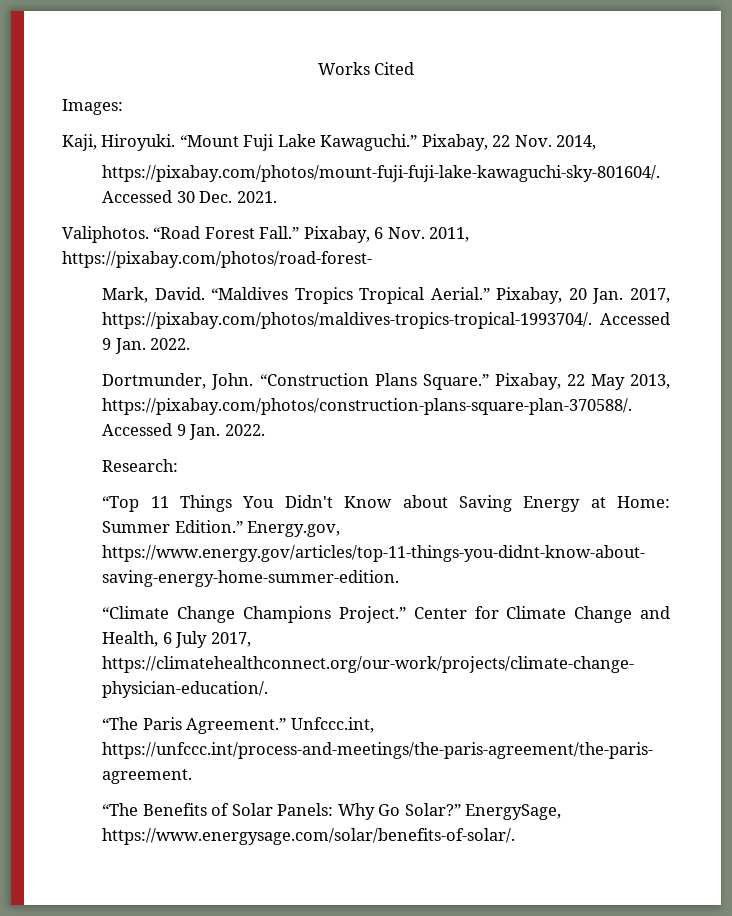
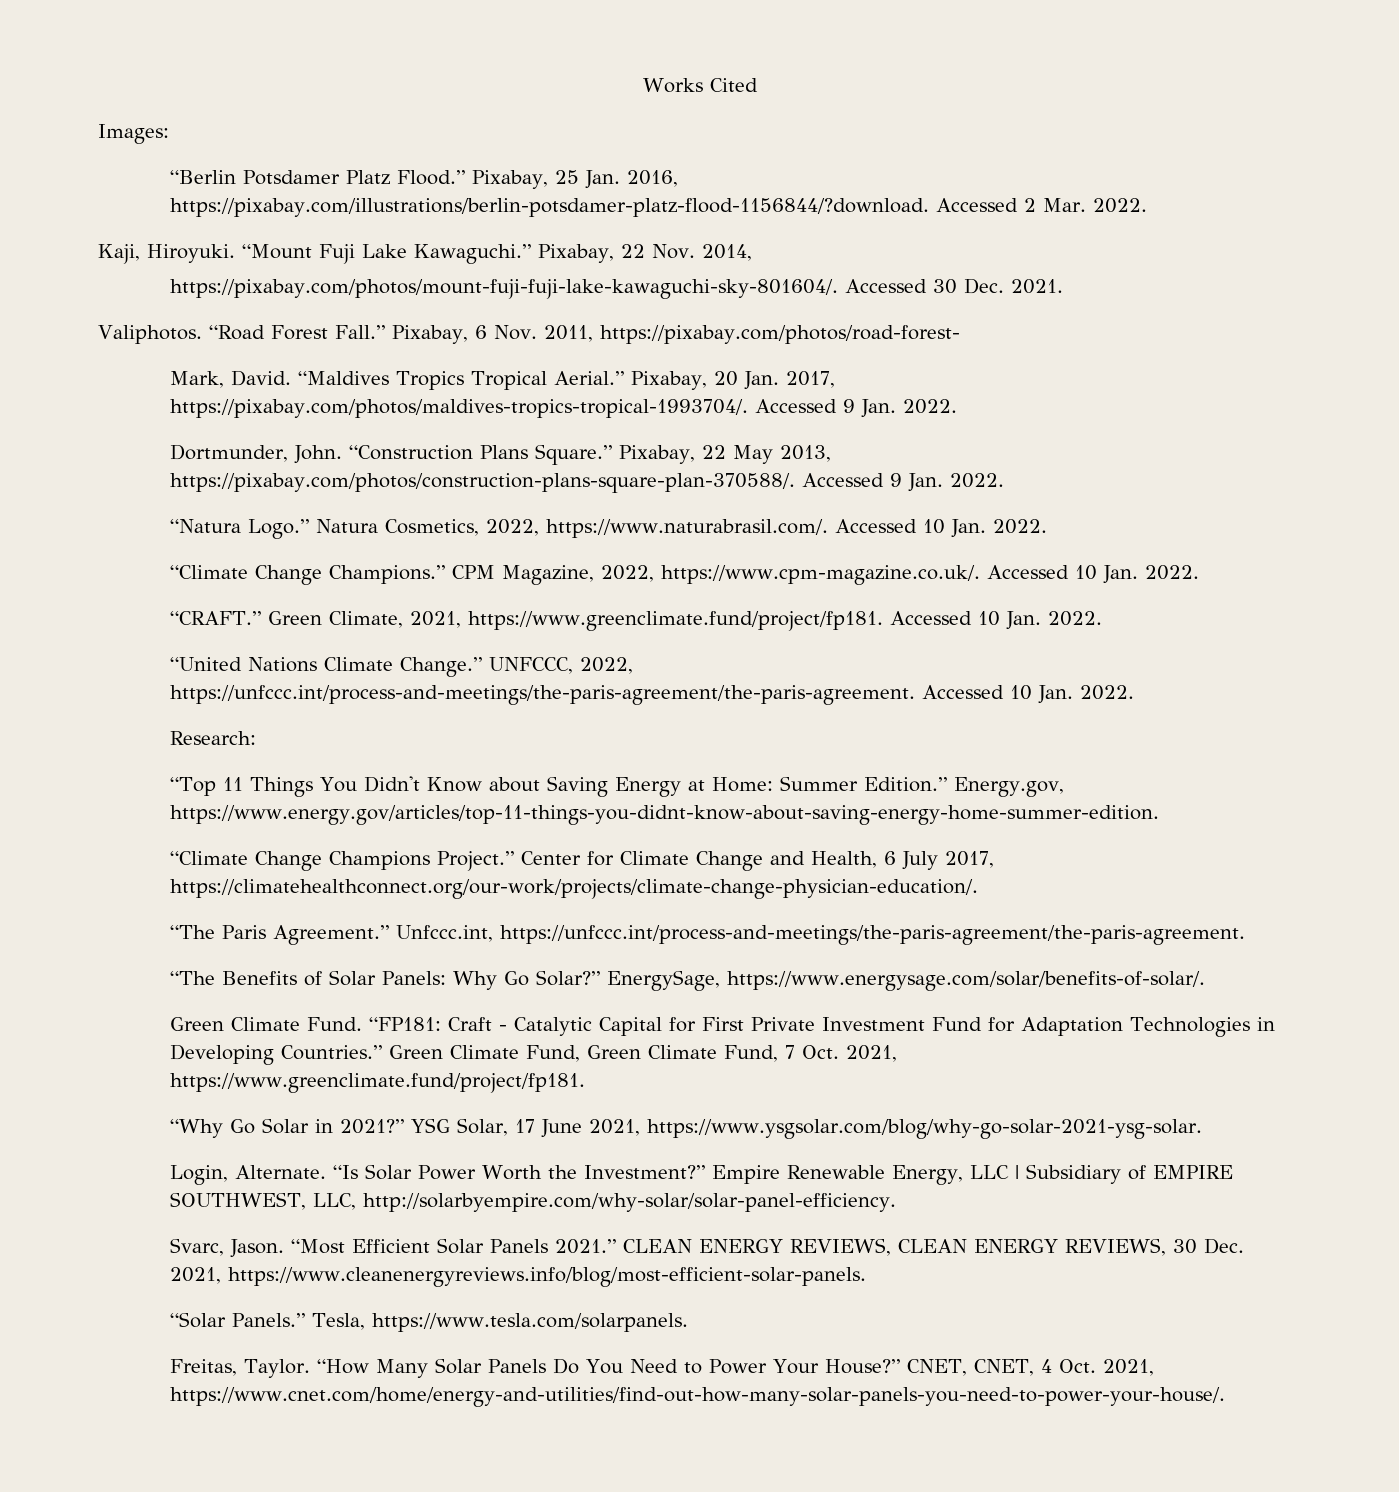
(123, 107) none -> [169,170,678,189] [169,198,1147,217] // “Berlin Potsdamer Platz Flood.” Pixabay, 25 Jan. 2016, https://pixabay.com/illustrations/berlin-potsdamer-platz-flood-1156844/?download. Accessed 2 Mar. 2022.
(265, 430) none -> [169,519,1047,539] [169,565,1199,585] [169,611,1102,631] [169,657,633,677] [169,685,1134,705] // “Natura Logo.” Natura Cosmetics, 2022, https://www.naturabrasil.com/. Accessed 10 Jan. 2022. // “Climate Change Champions.” CPM Magazine, 2022, https://www.cpm-magazine.co.uk/. Accessed 10 Jan. 2022. // “CRAFT.” Green Climate, 2021, https://www.greenclimate.fund/project/fp181. Accessed 10 Jan. 2022. // “United Nations Climate Change.” UNFCCC, 2022, https://unfccc.int/process-and-meetings/the-paris-agreement/the-paris-agreement. Accessed 10 Jan. 2022.
(516, 836) none -> [169,1017,1275,1037] [169,1044,897,1065] [169,1073,585,1093] [169,1118,1202,1139] [169,1164,1233,1185] [169,1192,896,1212] [169,1238,1244,1258] [169,1267,866,1287] [169,1312,688,1332] [169,1358,1154,1378] [169,1387,1225,1407] // Green Climate Fund. “FP181: Craft - Catalytic Capital for First Private Investment Fund for Adaptation Technologies in Developing Countries.” Green Climate Fund, Green Climate Fund, 7 Oct. 2021, https://www.greenclimate.fund/project/fp181. // “Why Go Solar in 2021?” YSG Solar, 17 June 2021, https://www.ysgsolar.com/blog/why-go-solar-2021-ysg-solar. // Login, Alternate. “Is Solar Power Worth the Investment?” Empire Renewable Energy, LLC | Subsidiary of EMPIRE SOUTHWEST, LLC, http://solarbyempire.com/why-solar/solar-panel-efficiency. // Svarc, Jason. “Most Efficient Solar Panels 2021.” CLEAN ENERGY REVIEWS, CLEAN ENERGY REVIEWS, 30 Dec. 2021, https://www.cleanenergyreviews.info/blog/most-efficient-solar-panels. // “Solar Panels.” Tesla, https://www.tesla.com/solarpanels. // Freitas, Taylor. “How Many Solar Panels Do You Need to Power Your House?” CNET, CNET, 4 Oct. 2021, https://www.cnet.com/home/energy-and-utilities/find-out-how-many-solar-panels-you-need-to-power-your-house/.

